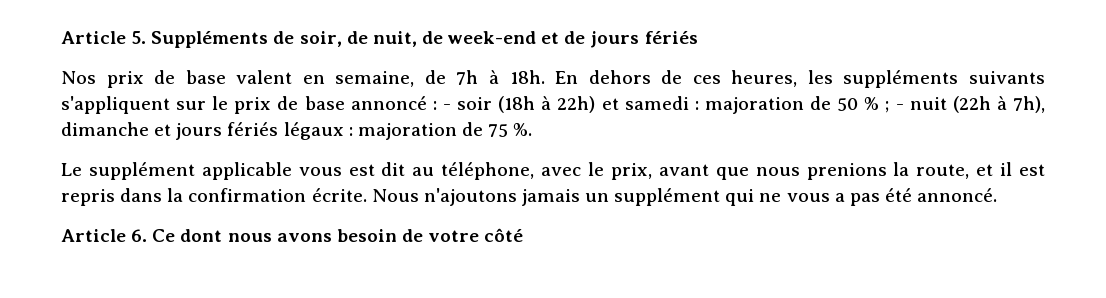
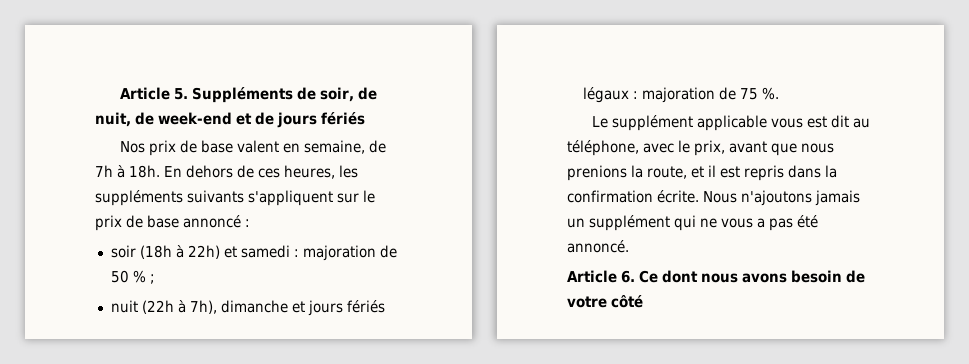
[442,104,451,110] - -> (250, 223) //
[895,104,904,110] - -> (155, 279) //

